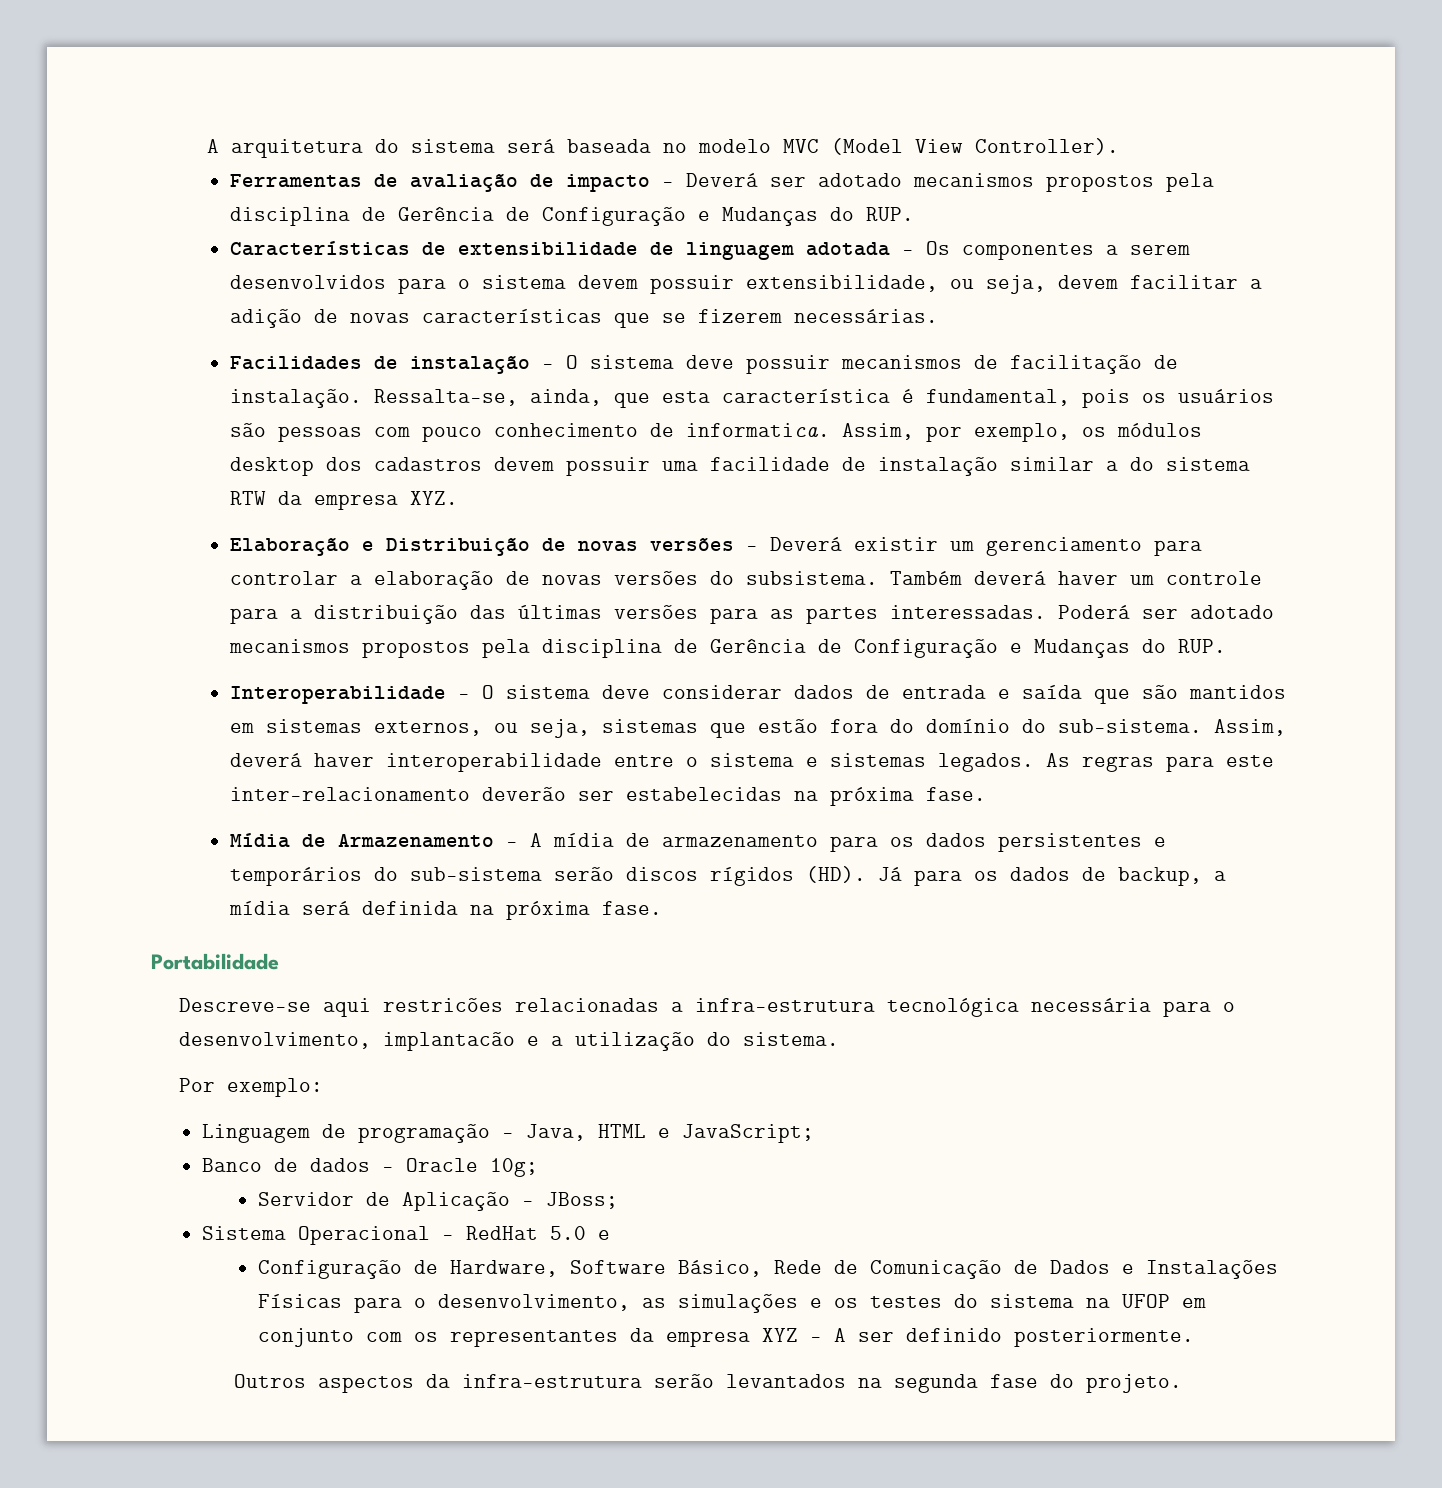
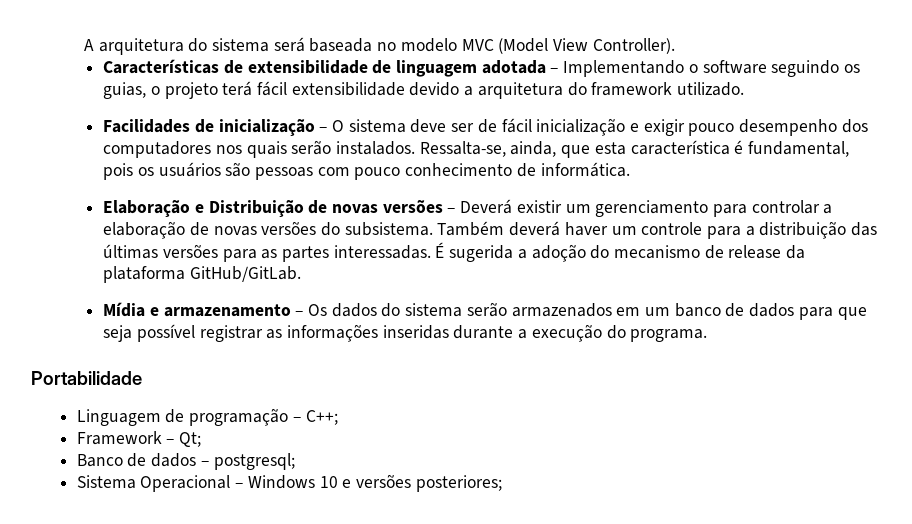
[230,173,1215,192] [230,206,915,226] // Ferramentas de avaliação de impacto – Deverá ser adotado mecanismos propostos pela disciplina de Gerência de Configuração e Mudanças do RUP. -> (675, 46) none
[926,241,1191,260] [230,275,1263,294] [230,309,939,328] Os componentes a serem desenvolvidos para o sistema devem possuir extensibilidade, ou seja, devem facilitar a adição de novas características que se fizerem necessárias. -> [563,60,861,77] [103,81,745,99] Implementando o software seguindo os guias, o projeto terá fácil extensibilidade devido a arquitetura do framework utilizado.
[410,355,1179,374] [230,389,363,408] instalação – O sistema deve possuir mecanismos de facilitação de instalação. -> [218,118,868,137] [103,140,415,158] inicialização – O sistema deve ser de fácil inicialização e exigir pouco desempenho dos computadores nos quais serão instalados.
[686,423,1203,442] [230,457,1251,476] [230,491,459,510] informatica. Assim, por exemplo, os módulos desktop dos cadastros devem possuir uma facilidade de instalação similar a do sistema RTW da empresa XYZ. -> [540,162,630,177] informática.
[1058,605,1275,619] [229,638,1227,658] [230,685,1287,704] [230,719,1287,738] [230,753,1275,772] [230,787,987,806] [230,833,1167,852] [230,866,1227,886] [229,901,663,920] [151,953,279,970] [178,998,1235,1017] [178,1032,839,1051] [178,1078,323,1097] Poderá ser adotado mecanismos propostos pela disciplina de Gerência de Configuração e Mudanças do RUP. // Interoperabilidade – O sistema deve considerar dados de entrada e saída que são mantidos em sistemas externos, ou seja, sistemas que estão fora do domínio do sub-sistema. Assim, deverá haver interoperabilidade entre o sistema e sistemas legados. As regras para este inter-relacionamento deverão ser estabelecidas na próxima fase. // Mídia de Armazenamento – A mídia de armazenamento para os dados persistentes e temporários do sub-sistema serão discos rígidos (HD). Já para os dados de backup, a mídia será definida na próxima fase. // Portabilidade // Descreve-se aqui restricões relacionadas a infra-estrutura tecnológica necessária para o desenvolvimento, implantacão e a utilização do sistema. // Por exemplo: -> [435,242,806,262] [103,266,301,283] [103,302,867,320] [103,324,708,342] [31,371,142,385] É sugerida a adoção do mecanismo de release da plataforma GitHub/GitLab. // Mídia e armazenamento – Os dados do sistema serão armazenados em um banco de dados para que seja possível registrar as informações inseridas durante a execução do programa. // Portabilidade
[526,1124,815,1143] Java, HTML e JavaScript; -> [305,410,338,425] [76,431,202,447] C++; // Framework – Qt;
[406,1158,539,1177] [258,1192,619,1211] Oracle 10g; // Servidor de Aplicação – JBoss; -> [213,453,295,470] postgresql;
[466,1226,611,1240] [258,1260,1279,1279] [258,1294,1207,1313] [258,1328,1195,1347] [234,1374,1183,1393] RedHat 5.0 e // Configuração de Hardware, Software Básico, Rede de Comunicação de Dados e Instalações Físicas para o desenvolvimento, as simulações e os testes do sistema na UFOP em conjunto com os representantes da empresa XYZ – A ser definido posteriormente. // Outros aspectos da infra-estrutura serão levantados na segunda fase do projeto. -> [247,474,502,492] Windows 10 e versões posteriores;

